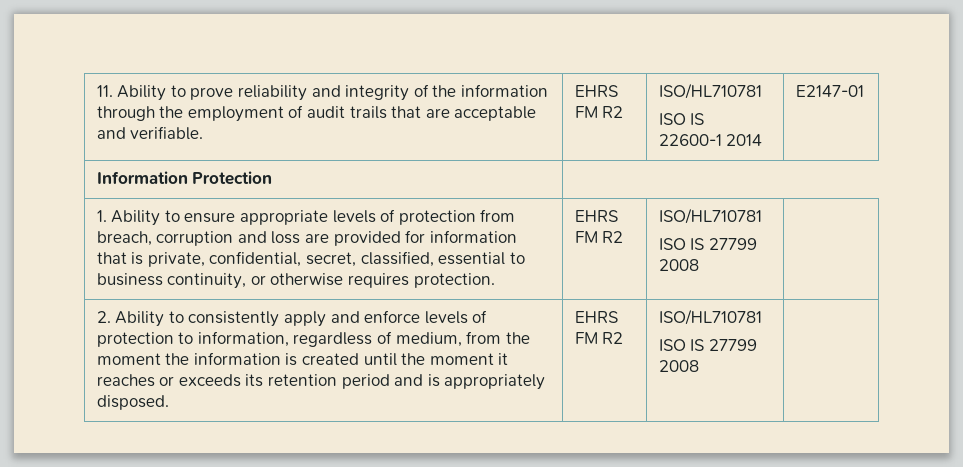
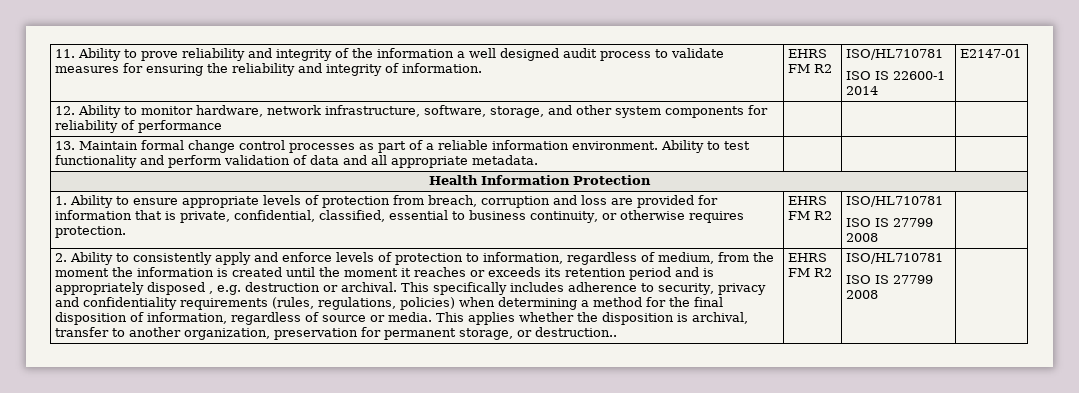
[96,105,537,122] [96,126,204,140] through the employment of audit trails that are acceptable and verifiable. -> [457,48,725,61] [55,63,483,76] a well designed audit process to validate measures for ensuring the reliability and integrity of information.
(864, 91) none -> [55,105,769,118] [55,120,223,133] [55,140,751,153] [55,155,539,168] [428,175,478,185] 12. Ability to monitor hardware, network infrastructure, software, storage, and other system components for reliability of performance | | | // 13. Maintain formal change control processes as part of a reliable information environment. Ability to test functionality and perform validation of data and all appropriate metadata. | | | // Health
[305,252,356,267] secret, -> (316, 216) none
[96,395,169,410] disposed. -> [147,282,767,295] [55,297,724,310] [55,312,749,325] [55,327,618,340] disposed , e.g. destruction or archival. This specifically includes adherence to security, privacy and confidentiality requirements (rules, regulations, policies) when determining a method for the final disposition of information, regardless of source or media. This applies whether the disposition is archival, transfer to another organization, preservation for permanent storage, or destruction..

